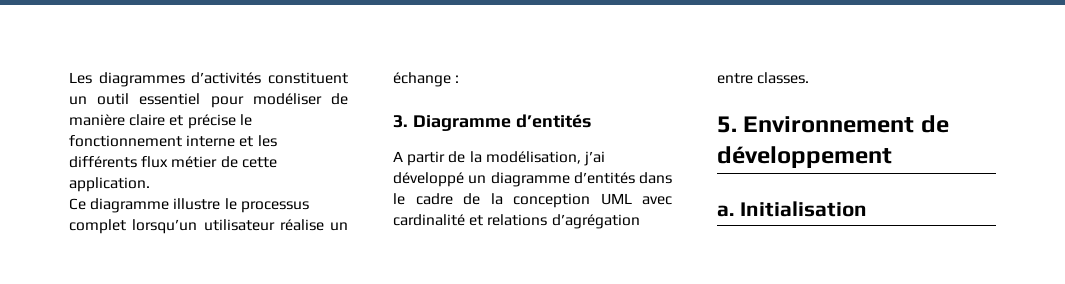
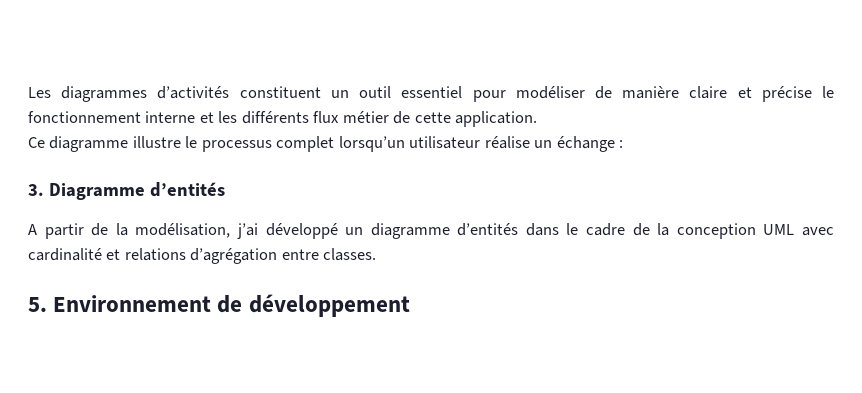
[717,201,867,217] // a. Initialisation -> (410, 305) none

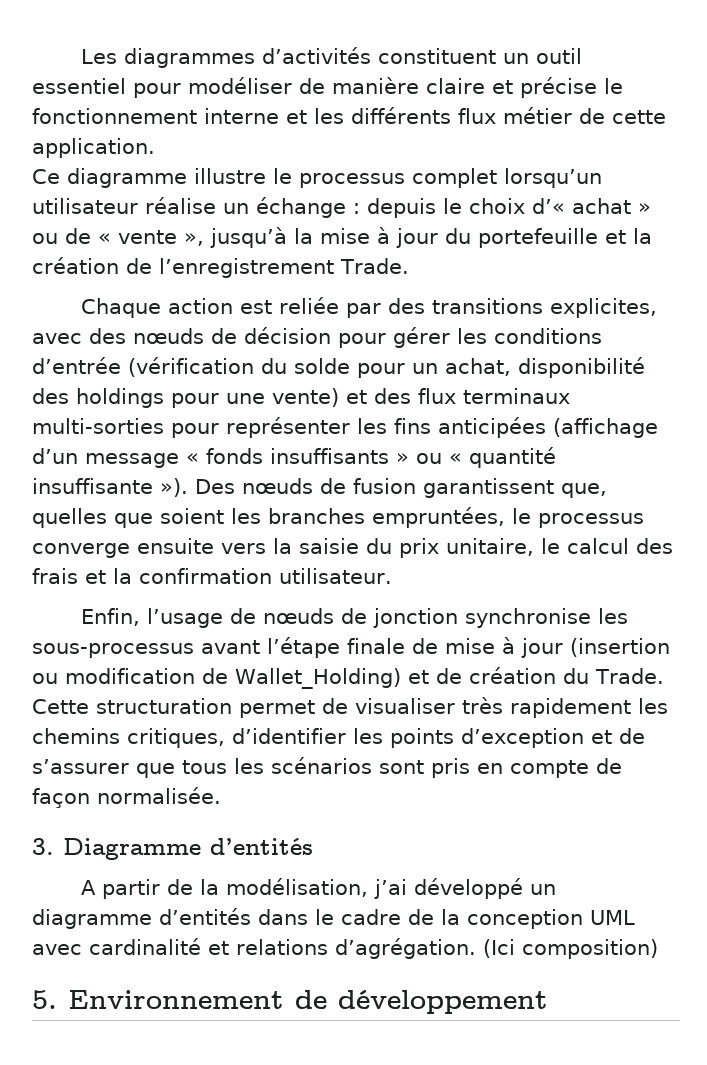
(624, 144) none -> [367,198,651,218] [32,227,652,248] [32,257,409,278] [80,297,657,318] [32,327,602,348] [32,357,645,378] [32,388,570,408] [32,417,658,438] [32,447,556,468] [32,478,607,498] [32,507,644,528] [32,538,673,558] [32,568,392,584] [80,608,628,628] [32,637,670,658] [32,667,664,689] [32,697,668,718] [32,728,645,748] [32,757,622,778] [32,787,221,808] depuis le choix d’« achat » ou de « vente », jusqu’à la mise à jour du portefeuille et la création de l’enregistrement Trade. // Chaque action est reliée par des transitions explicites, avec des nœuds de décision pour gérer les conditions d’entrée (vérification du solde pour un achat, disponibilité des holdings pour une vente) et des flux terminaux multi-sorties pour représenter les fins anticipées (affichage d’un message « fonds insuffisants » ou « quantité insuffisante »). Des nœuds de fusion garantissent que, quelles que soient les branches empruntées, le processus converge ensuite vers la saisie du prix unitaire, le calcul des frais et la confirmation utilisateur. // Enfin, l’usage de nœuds de jonction synchronise les sous-processus avant l’étape finale de mise à jour (insertion ou modification de Wallet_Holding) et de création du Trade. Cette structuration permet de visualiser très rapidement les chemins critiques, d’identifier les points d’exception et de s’assurer que tous les scénarios sont pris en compte de façon normalisée.
[190,248,377,264] d’agrégation entre classes. -> [335,938,658,959] d’agrégation. (Ici composition)

